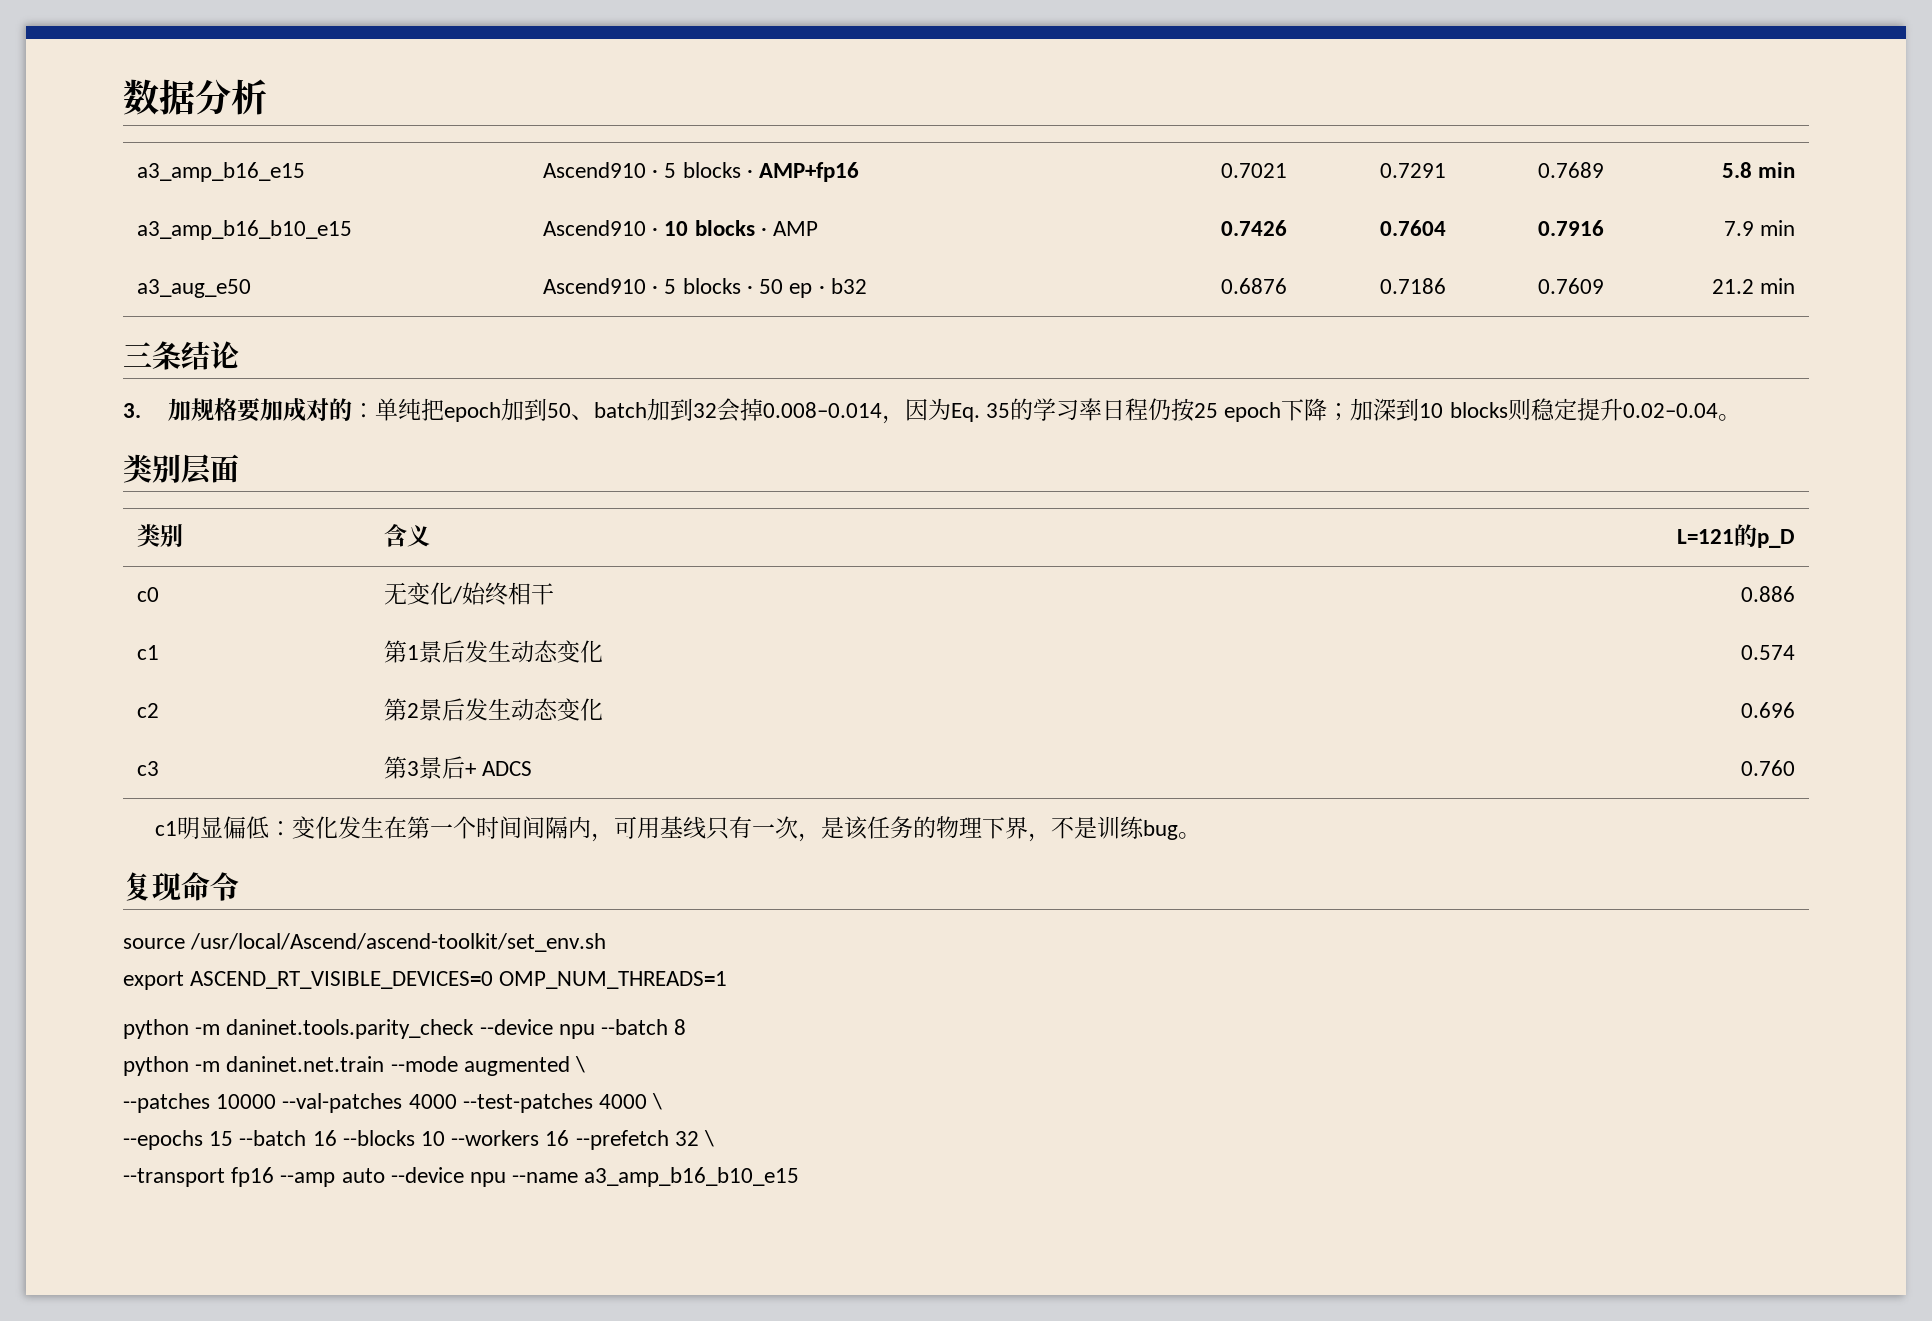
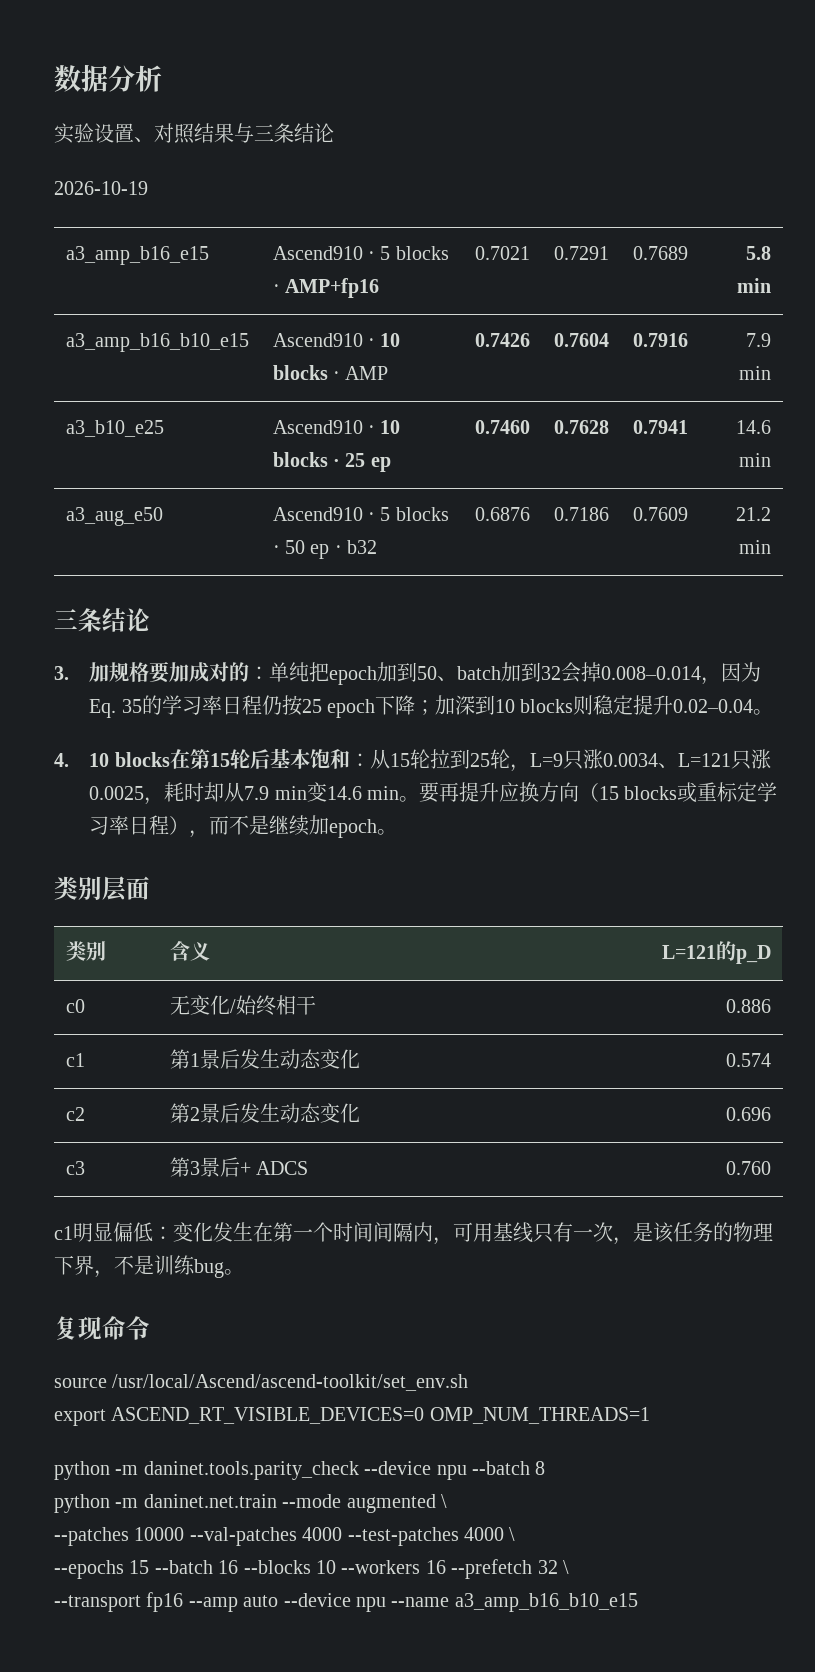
(267, 97) none -> [54,123,334,144] [54,181,148,195] // 实验设置、对照结果与三条结论 // 2026-10-19
(1795, 228) none -> [65,420,164,437] [272,420,401,434] [272,452,391,472] [475,420,531,434] [554,420,610,434] [633,420,689,434] [736,420,772,434] [739,453,772,467] // a3_b10_e25 | Ascend910 · 10 blocks · 25 ep | 0.7460 | 0.7628 | 0.7941 | 14.6 min
(1741, 417) none -> [54,748,771,772] [89,782,778,805] [89,815,398,838] // 4. 10 blocks在第15轮后基本饱和：从15轮拉到25轮，L=9只涨0.0034、L=121只涨0.0025，耗时却从7.9 min变14.6 min。要再提升应换方向（15 blocks或重标定学习率日程），而不是继续加epoch。

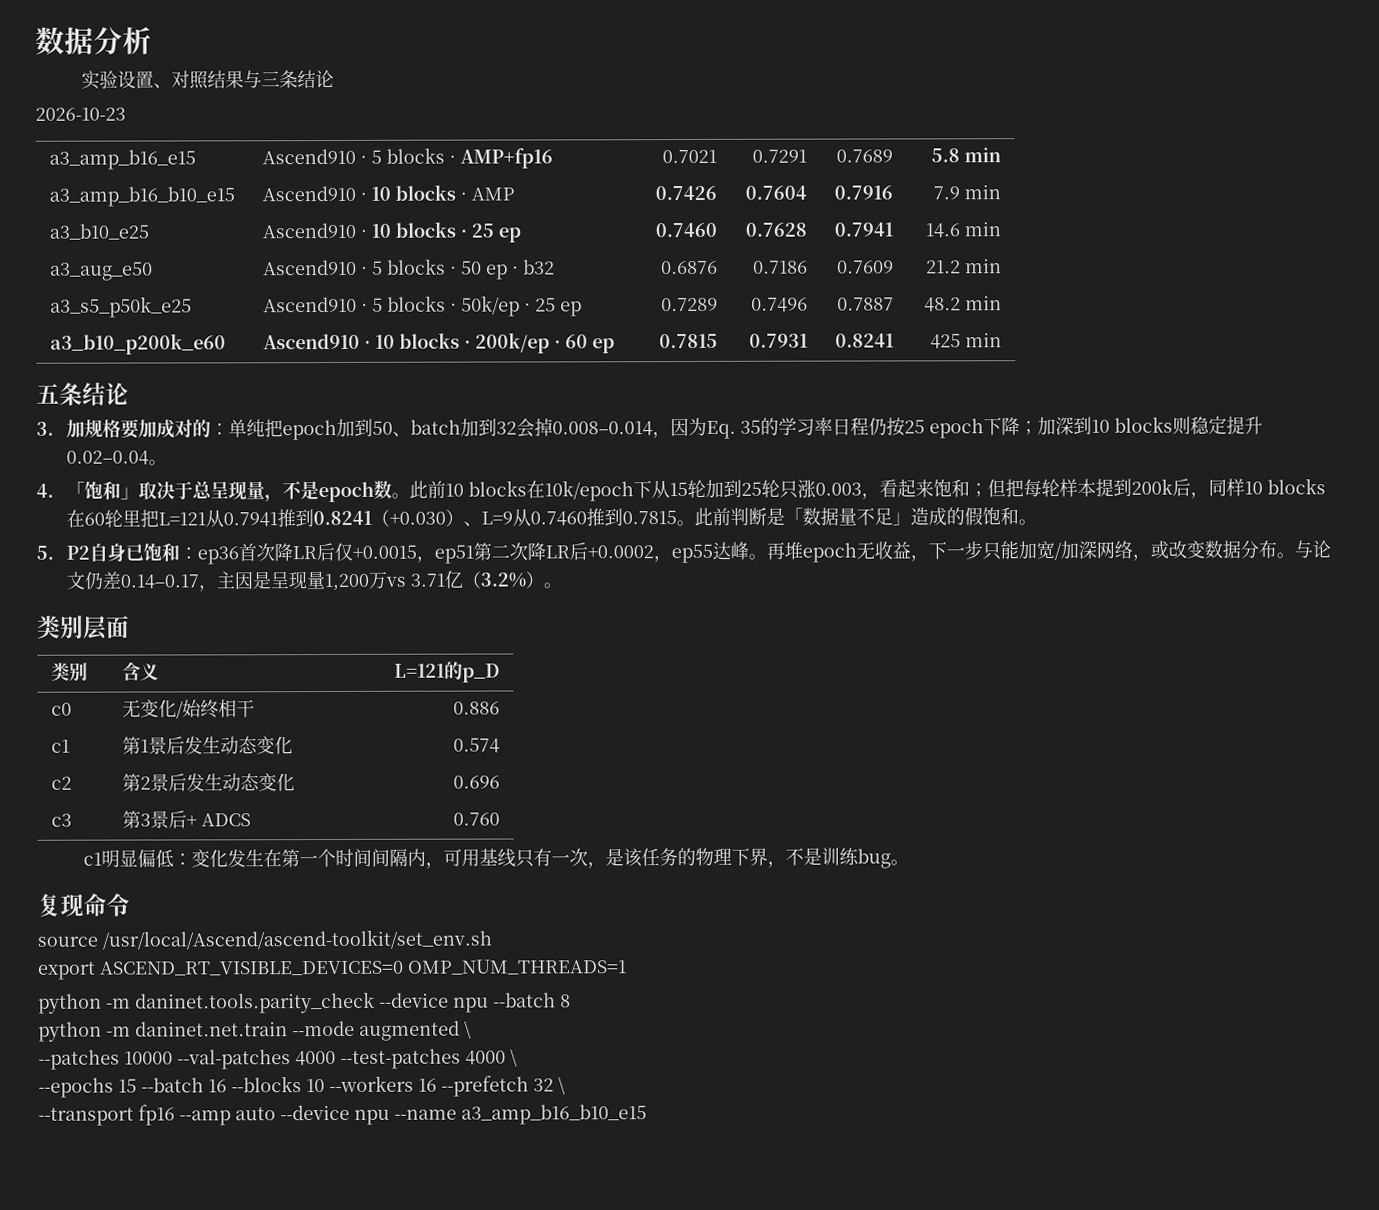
[54,181,148,195] 2026-10-19 -> [35,107,126,121] 2026-10-23
[54,609,78,629] // 三 -> [49,296,192,318] [262,295,582,317] [661,297,719,312] [751,297,809,312] [837,297,895,311] [924,295,1003,312] [49,333,226,355] [262,332,615,354] [659,333,719,349] [749,333,809,348] [835,333,895,348] [930,332,1003,349] [36,383,60,404] // a3_s5_p50k_e25 | Ascend910 · 5 blocks · 50k/ep · 25 ep | 0.7289 | 0.7496 | 0.7887 | 48.2 min // a3_b10_p200k_e60 | Ascend910 · 10 blocks · 200k/ep · 60 ep | 0.7815 | 0.7931 | 0.8241 | 425 min // 五
[89,748,771,772] [89,782,778,805] [89,815,378,838] 10 blocks在第15轮后基本饱和：从15轮拉到25轮，L=9只涨0.0034、L=121只涨0.0025，耗时却从7.9 min变14.6 min。要再提升应换方向（15 blocks或重标定学习率日程），而不是继续加epoch -> [65,478,1326,503] [65,507,1037,528] [36,540,1331,565] [65,570,544,592] 「饱和」取决于总呈现量，不是epoch数。此前10 blocks在10k/epoch下从15轮加到25轮只涨0.003，看起来饱和；但把每轮样本提到200k后，同样10 blocks在60轮里把L=121从0.7941推到0.8241（+0.030）、L=9从0.7460推到0.7815。此前判断是「数据量不足」造成的假饱和。 // 5. P2自身已饱和：ep36首次降LR后仅+0.0015，ep51第二次降LR后+0.0002，ep55达峰。再堆epoch无收益，下一步只能加宽/加深网络，或改变数据分布。与论文仍差0.14–0.17，主因是呈现量1,200万vs 3.71亿（3.2%）

